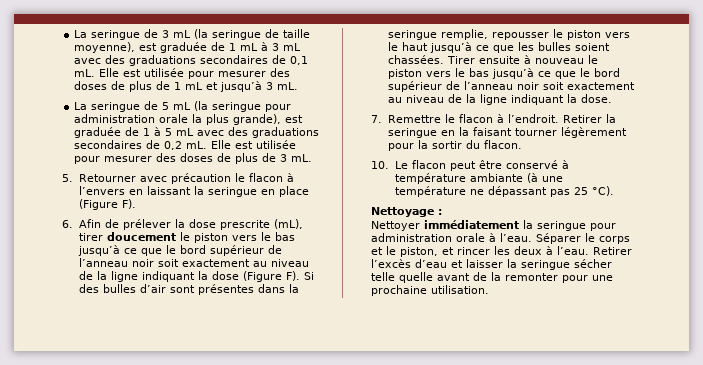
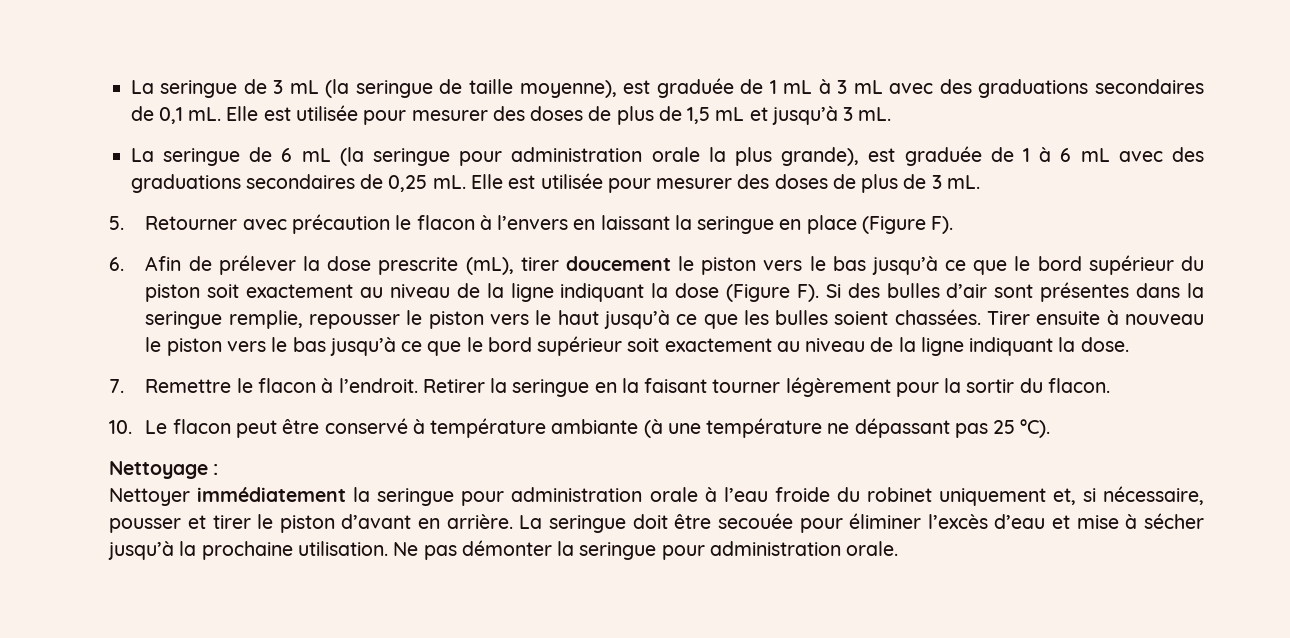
[174,82,182,90] 1 -> [687,107,711,124] 1,5
[162,102,170,110] 5 -> [281,148,293,162] 6
[165,127,320,138] [74,140,183,150] 5 mL avec des graduations secondaires de 0,2 -> [1060,147,1205,162] [130,174,428,193] 6 mL avec des graduations secondaires de 0,25
[267,245,282,254] [78,258,154,267] de l’anneau noir -> [1180,256,1204,271] [145,284,201,302] du piston
[445,81,539,90] de l’anneau noir -> (623, 346) none
[500,233,631,244] [371,246,633,257] [371,259,613,270] [371,272,614,283] [371,285,490,296] l’eau. Séparer le corps et le piston, et rincer les deux à l’eau. Retirer l’excès d’eau et laisser la seringue sécher telle quelle avant de la remonter pour une prochaine utilisation. -> [723,486,1205,506] [109,513,1204,533] [108,540,899,560] l’eau froide du robinet uniquement et, si nécessaire, pousser et tirer le piston d’avant en arrière. La seringue doit être secouée pour éliminer l’excès d’eau et mise à sécher jusqu’à la prochaine utilisation. Ne pas démonter la seringue pour administration orale.

